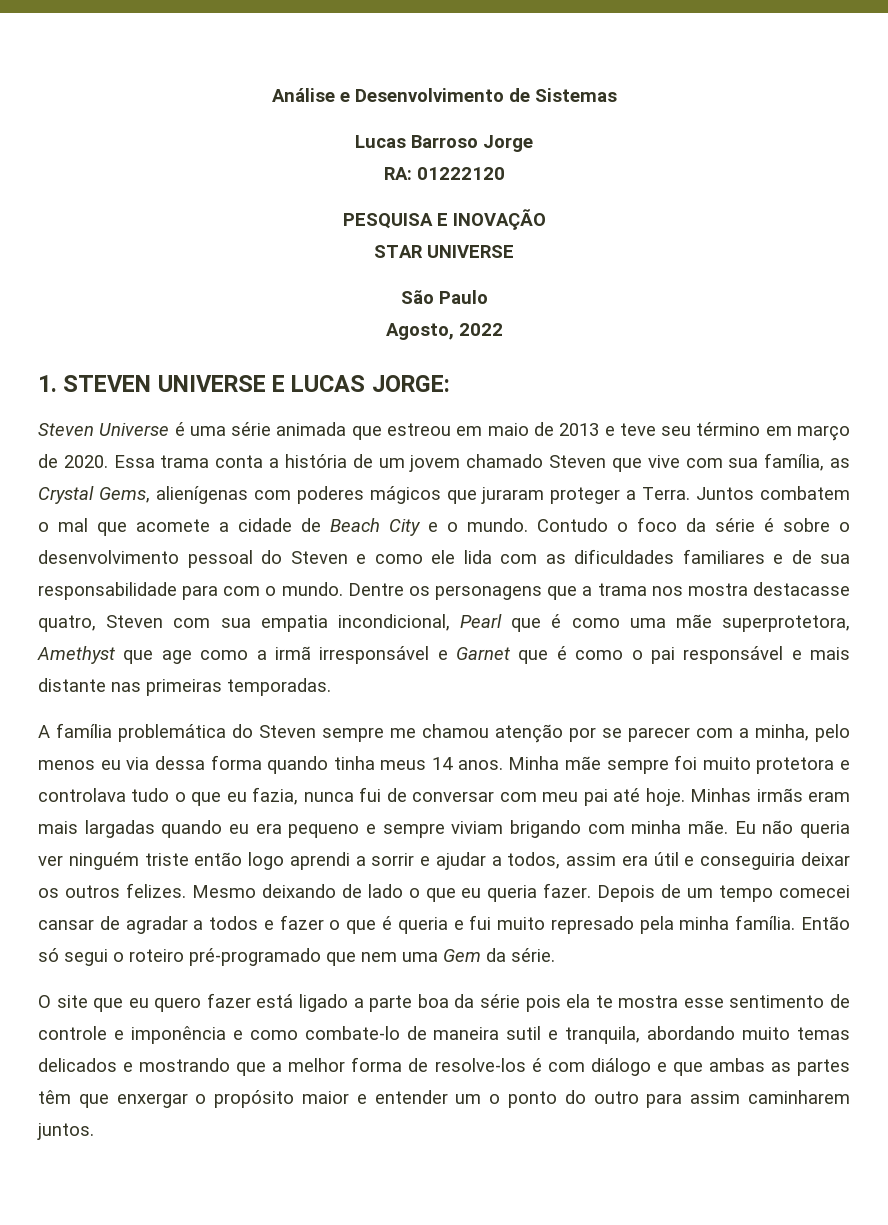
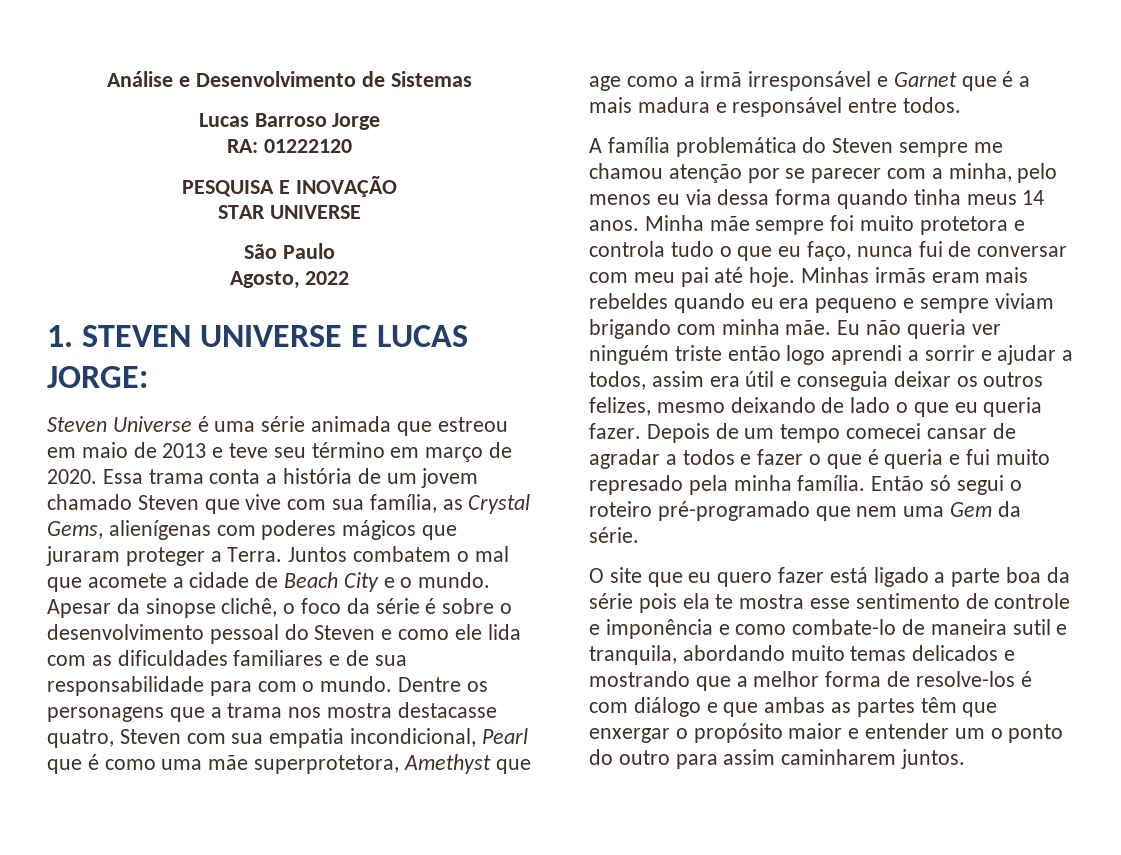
[537,518,608,532] Contudo -> [47,598,278,618] Apesar da sinopse clichê,
[575,646,850,664] [38,678,331,696] como o pai responsável e mais distante nas primeiras temporadas. -> [1019,76,1031,87] [589,97,962,117] a mais madura e responsável entre todos.
[38,788,126,802] controlava -> [589,241,665,257] controla
[252,787,299,805] fazia, -> [807,241,852,261] faço,
[84,820,155,838] largadas -> [589,293,668,309] rebeldes
[700,853,796,870] conseguiria -> [797,371,889,391] conseguia
[125,883,256,898] felizes. Mesmo -> [589,397,725,416] felizes, mesmo

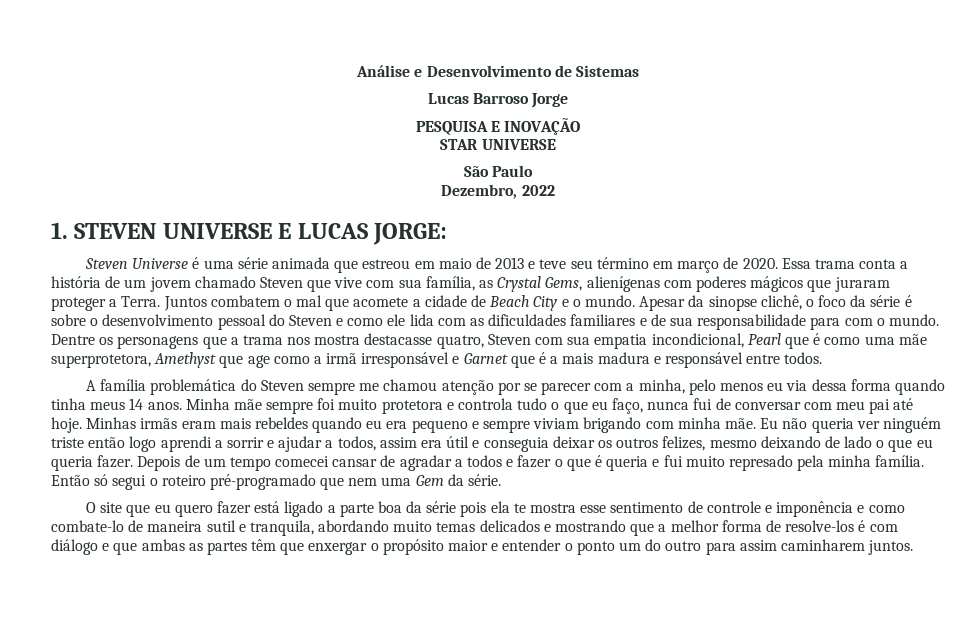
[227,139,352,153] // RA: 01222120 -> (569, 100) none
[229,271,300,289] Agosto, -> [441,184,518,199] Dezembro,
[954,728,985,739] um -> (562, 545) none
(1064, 733) none -> [618,542,641,551] um

